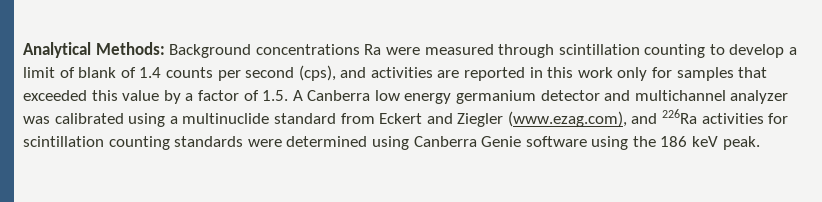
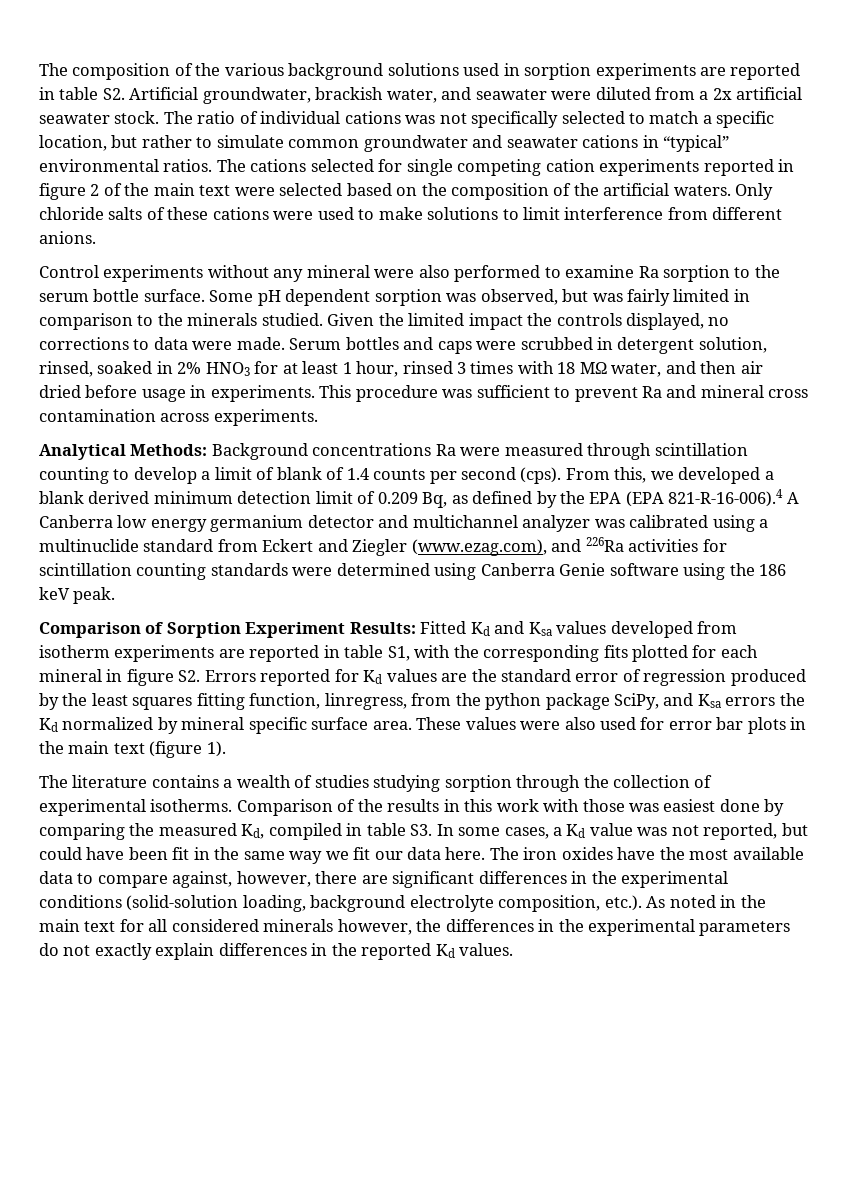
(23, 50) none -> [39,63,801,80] [39,87,803,104] [39,111,775,128] [39,135,730,152] [39,159,795,176] [39,183,774,200] [39,207,783,220] [39,231,96,244] [39,265,780,282] [39,289,750,306] [39,313,730,330] [39,337,767,354] [39,361,763,377] [39,385,809,402] [39,409,318,426] The composition of the various background solutions used in sorption experiments are reported in table S2. Artificial groundwater, brackish water, and seawater were diluted from a 2x artificial seawater stock. The ratio of individual cations was not specifically selected to match a specific location, but rather to simulate common groundwater and seawater cations in “typical” environmental ratios. The cations selected for single competing cation experiments reported in figure 2 of the main text were selected based on the composition of the artificial waters. Only chloride salts of these cations were used to make solutions to limit interference from different anions. // Control experiments without any mineral were also performed to examine Ra sorption to the serum bottle surface. Some pH dependent sorption was observed, but was fairly limited in comparison to the minerals studied. Given the limited impact the controls displayed, no corrections to data were made. Serum bottles and caps were scrubbed in detergent solution, rinsed, soaked in 2% HNO3 for at least 1 hour, rinsed 3 times with 18 MΩ water, and then air dried before usage in experiments. This procedure was sufficient to prevent Ra and mineral cross contamination across experiments. //
[298,65,768,81] [23,90,289,104] (cps), and activities are reported in this work only for samples that exceeded this value by a factor of 1.5. -> [520,467,774,484] [39,489,784,508] (cps). From this, we developed a blank derived minimum detection limit of 0.209 Bq, as defined by the EPA (EPA 821-R-16-006).4
(760, 143) none -> [39,621,738,638] [39,645,758,662] [39,669,806,686] [39,693,805,710] [39,717,807,734] [39,741,226,758] [39,775,713,792] [39,799,785,816] [39,823,808,840] [39,847,804,864] [39,871,729,888] [39,895,766,912] [39,919,791,936] [39,943,514,960] // Comparison of Sorption Experiment Results: Fitted Kd and Ksa values developed from isotherm experiments are reported in table S1, with the corresponding fits plotted for each mineral in figure S2. Errors reported for Kd values are the standard error of regression produced by the least squares fitting function, linregress, from the python package SciPy, and Ksa errors the Kd normalized by mineral specific surface area. These values were also used for error bar plots in the main text (figure 1). // The literature contains a wealth of studies studying sorption through the collection of experimental isotherms. Comparison of the results in this work with those was easiest done by comparing the measured Kd, compiled in table S3. In some cases, a Kd value was not reported, but could have been fit in the same way we fit our data here. The iron oxides have the most available data to compare against, however, there are significant differences in the experimental conditions (solid-solution loading, background electrolyte composition, etc.). As noted in the main text for all considered minerals however, the differences in the experimental parameters do not exactly explain differences in the reported Kd values.

